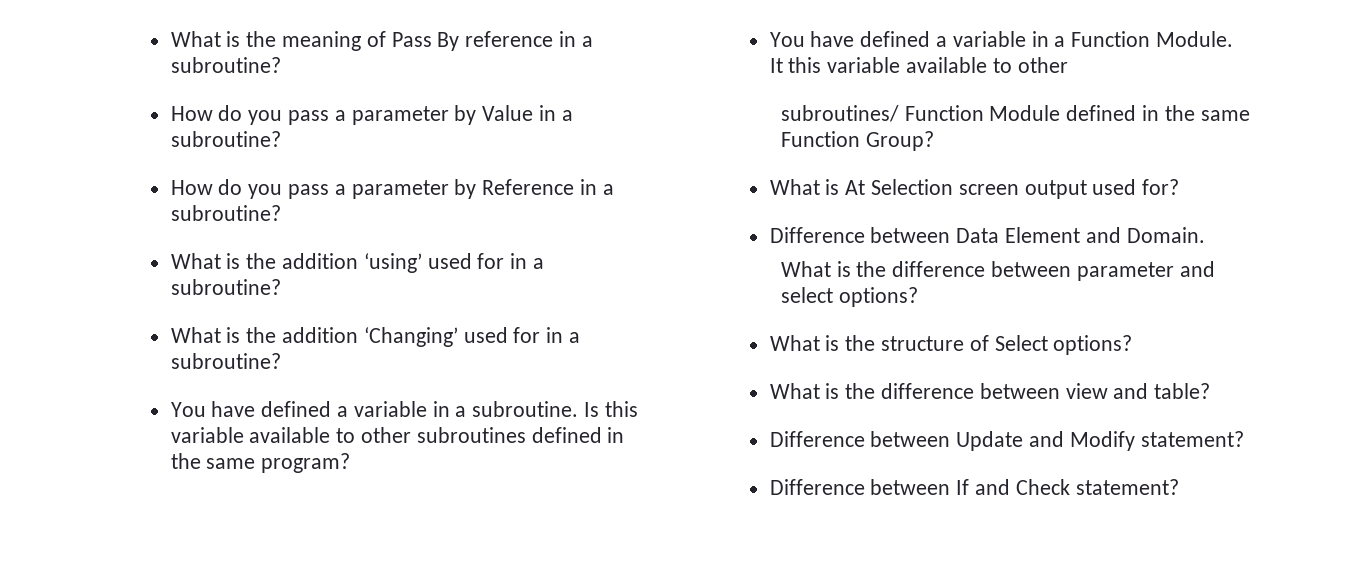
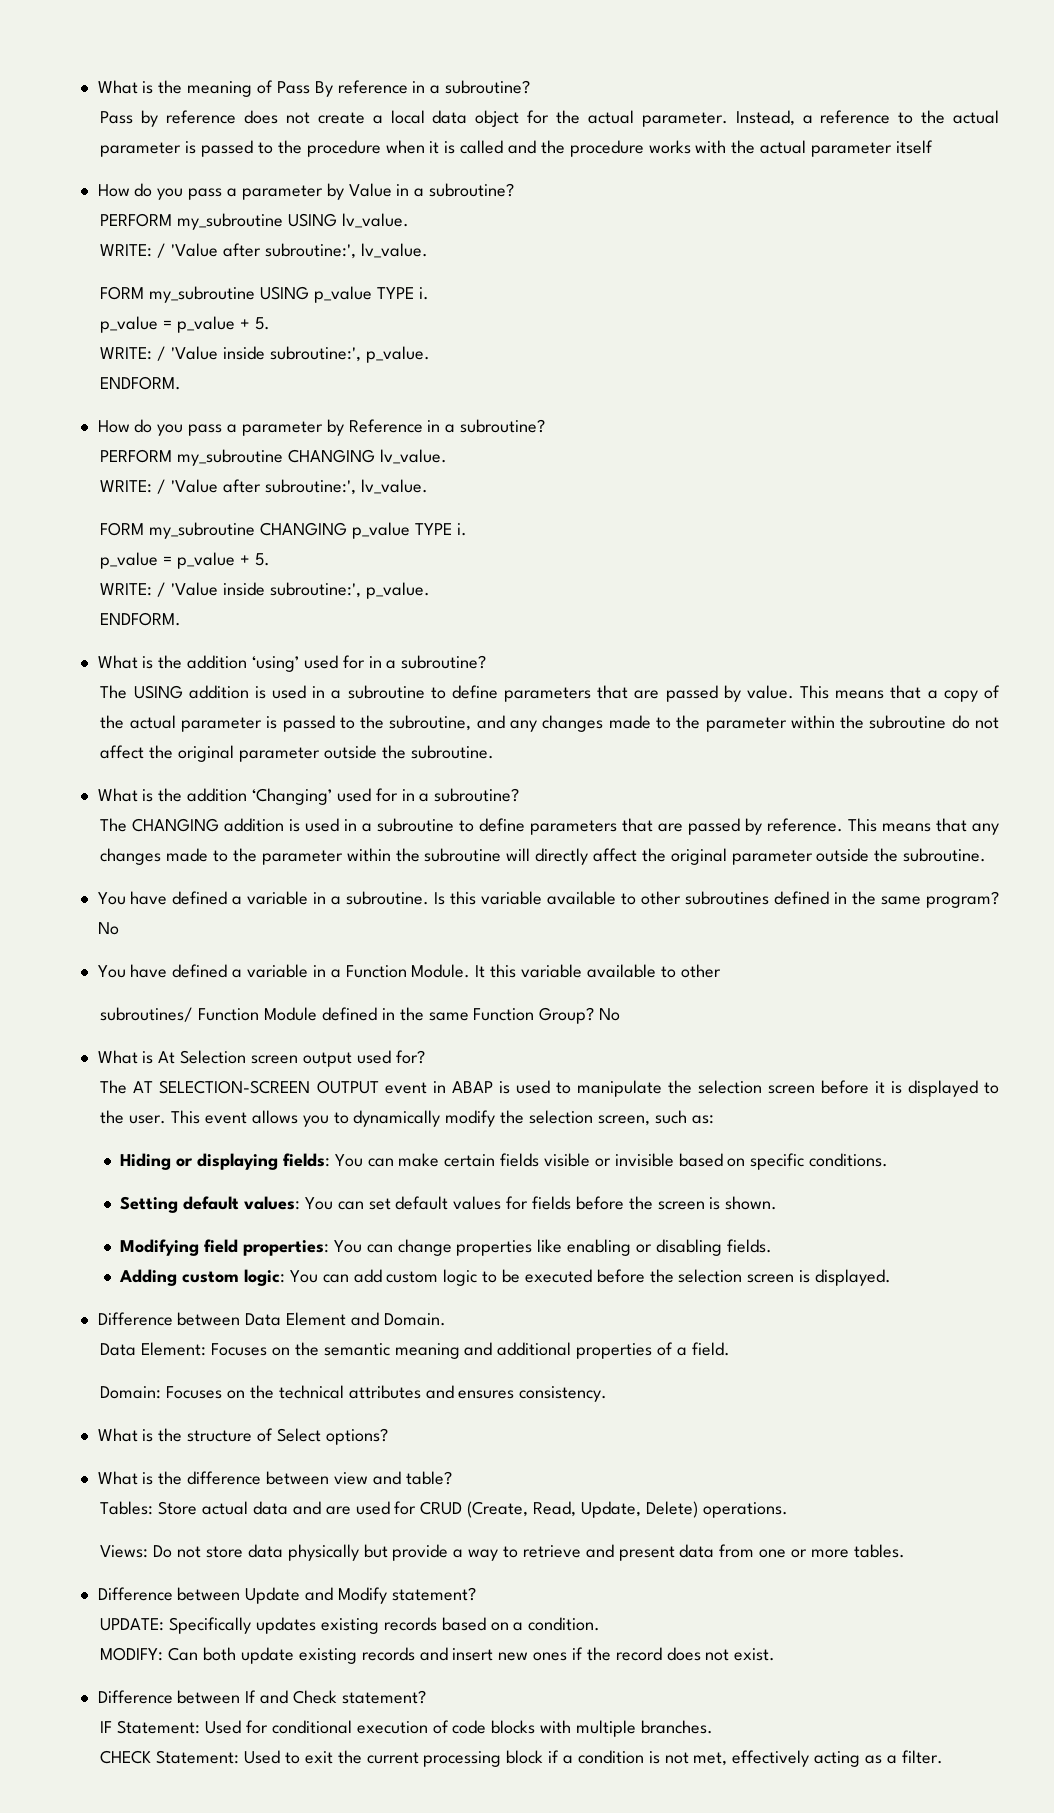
(281, 65) none -> [100,110,1000,127] [100,140,933,157] // Pass by reference does not create a local data object for the actual parameter. Instead, a reference to the actual parameter is passed to the procedure when it is called and the procedure works with the actual parameter itself
(281, 139) none -> [100,213,409,230] [100,243,428,259] [100,286,429,303] [100,316,270,333] [100,346,430,363] [100,376,182,390] // PERFORM my_subroutine USING lv_value. // WRITE: / 'Value after subroutine:', lv_value. // FORM my_subroutine USING p_value TYPE i. // p_value = p_value + 5. // WRITE: / 'Value inside subroutine:', p_value. // ENDFORM.
(281, 213) none -> [100,449,447,466] [100,479,428,495] [100,522,467,539] [100,552,270,569] [100,582,430,599] [100,612,182,626] // PERFORM my_subroutine CHANGING lv_value. // WRITE: / 'Value after subroutine:', lv_value. // FORM my_subroutine CHANGING p_value TYPE i. // p_value = p_value + 5. // WRITE: / 'Value inside subroutine:', p_value. // ENDFORM.
(281, 287) none -> [100,685,1001,702] [100,715,1000,732] [100,745,494,762] // The USING addition is used in a subroutine to define parameters that are passed by value. This means that a copy of the actual parameter is passed to the subroutine, and any changes made to the parameter within the subroutine do not affect the original parameter outside the subroutine.
(281, 361) none -> [100,818,999,835] [100,848,987,865] // The CHANGING addition is used in a subroutine to define parameters that are passed by reference. This means that any changes made to the parameter within the subroutine will directly affect the original parameter outside the subroutine.
(351, 463) none -> [97,922,119,935] No
(934, 141) none -> [599,1008,621,1021] No
(1180, 187) none -> [100,1080,999,1097] [100,1110,714,1127] [120,1153,889,1170] [120,1196,778,1213] [120,1239,772,1256] [119,1269,891,1286] // The AT SELECTION-SCREEN OUTPUT event in ABAP is used to manipulate the selection screen before it is displayed to the user. This event allows you to dynamically modify the selection screen, such as: // Hiding or displaying fields: You can make certain fields visible or invisible based on specific conditions. // Setting default values: You can set default values for fields before the screen is shown. // Modifying field properties: You can change properties like enabling or disabling fields. // Adding custom logic: You can add custom logic to be executed before the selection screen is displayed.
[780,261,1215,281] [780,287,918,307] What is the difference between parameter and select options? -> [100,1342,730,1359] [100,1385,608,1402] Data Element: Focuses on the semantic meaning and additional properties of a field. // Domain: Focuses on the technical attributes and ensures consistency.
(1211, 391) none -> [100,1501,788,1518] [100,1544,905,1561] // Tables: Store actual data and are used for CRUD (Create, Read, Update, Delete) operations. // Views: Do not store data physically but provide a way to retrieve and present data from one or more tables.
(1244, 439) none -> [100,1617,601,1634] [100,1647,776,1664] // UPDATE: Specifically updates existing records based on a condition. // MODIFY: Can both update existing records and insert new ones if the record does not exist.
(1179, 487) none -> [100,1720,713,1737] [100,1750,943,1767] // IF Statement: Used for conditional execution of code blocks with multiple branches. // CHECK Statement: Used to exit the current processing block if a condition is not met, effectively acting as a filter.

